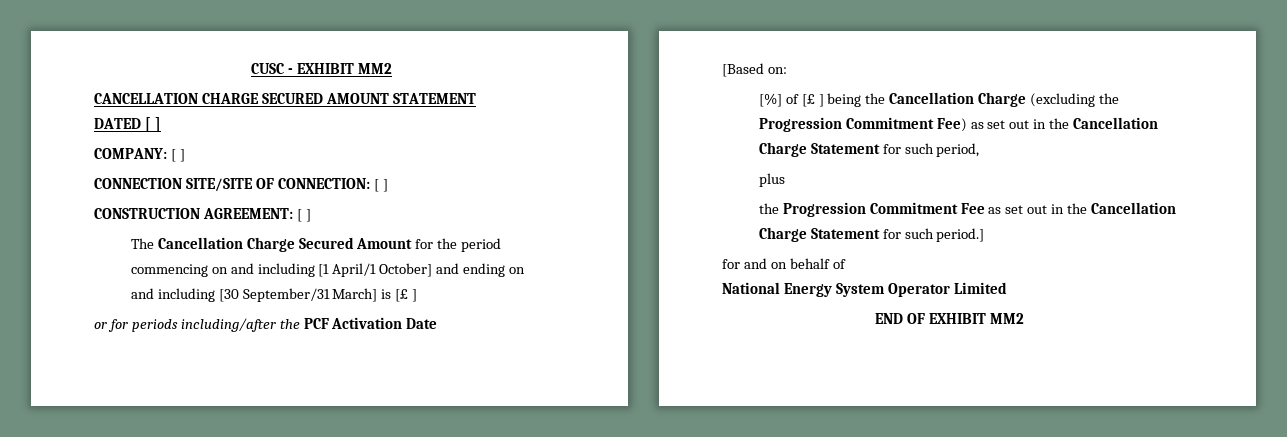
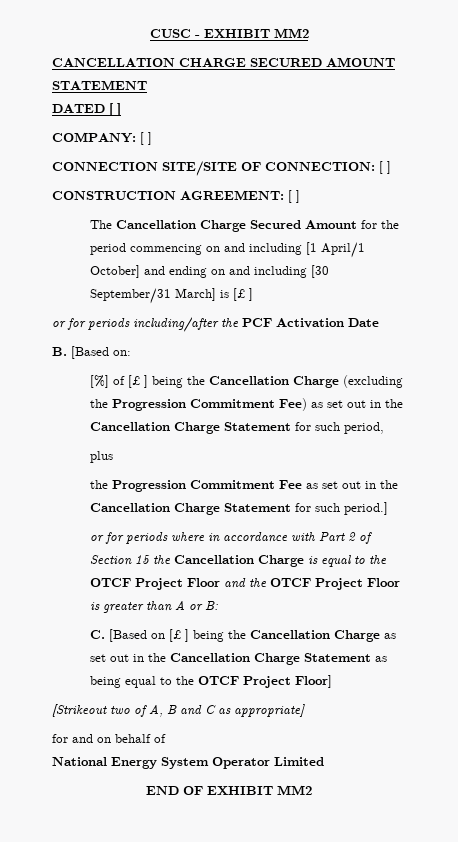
(438, 323) none -> [52,347,67,356] B.
(985, 235) none -> [90,532,373,544] [90,555,388,567] [90,578,401,590] [90,600,219,613] [90,629,397,642] [90,653,388,665] [90,675,333,688] [52,704,305,717] // or for periods where in accordance with Part 2 of Section 15 the Cancellation Charge is equal to the OTCF Project Floor and the OTCF Project Floor is greater than A or B: // C. [Based on [£ ] being the Cancellation Charge as set out in the Cancellation Charge Statement as being equal to the OTCF Project Floor] // [Strikeout two of A, B and C as appropriate]

